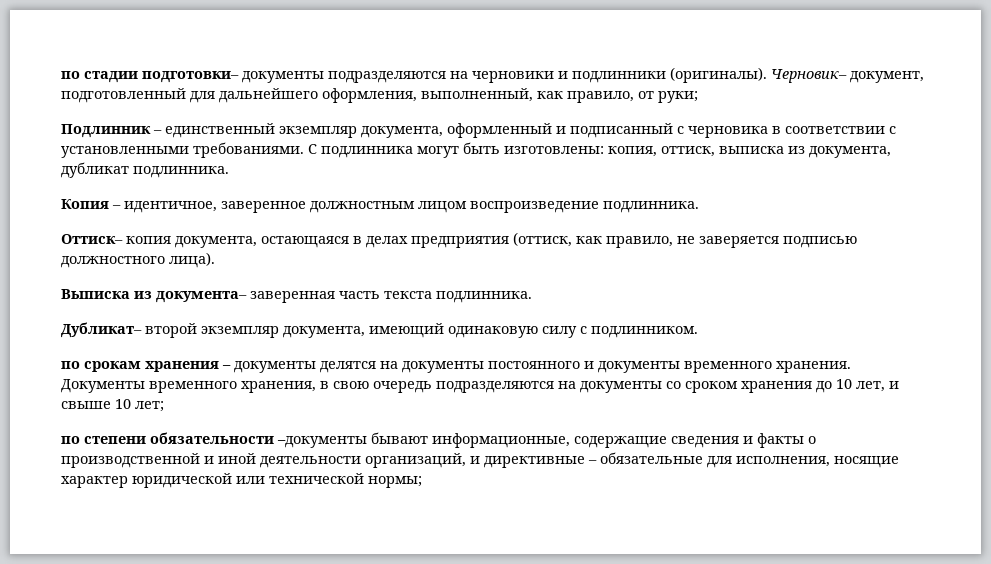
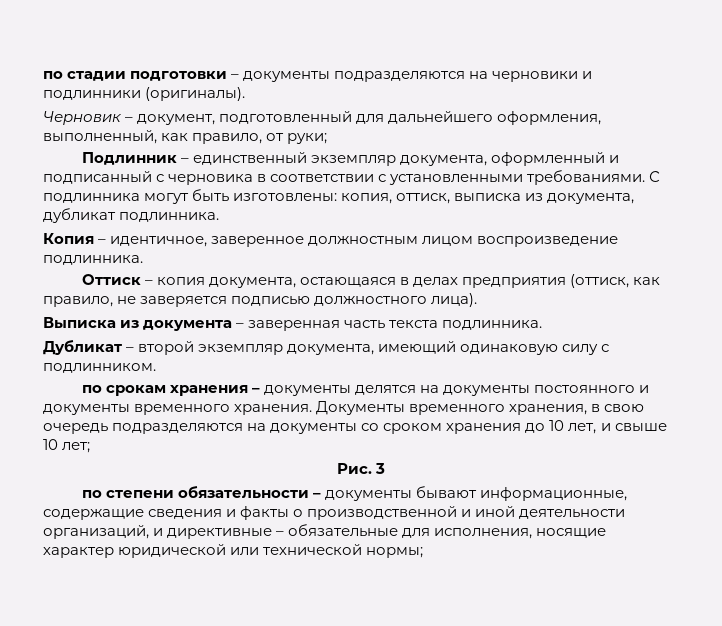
[142,71,239,83] подготовки– -> [130,71,240,81] подготовки –
[771,69,847,83] Черновик– -> [43,111,134,125] // Черновик –
[61,234,123,244] Оттиск– -> [81,274,153,285] Оттиск –
[156,291,247,303] документа– -> [143,320,245,331] документа –
[61,322,142,338] Дубликат– -> [43,340,135,355] Дубликат –
(164, 406) none -> [336,463,386,474] // Рис. 3
[277,436,367,448] –документы -> [313,490,413,501] – документы

